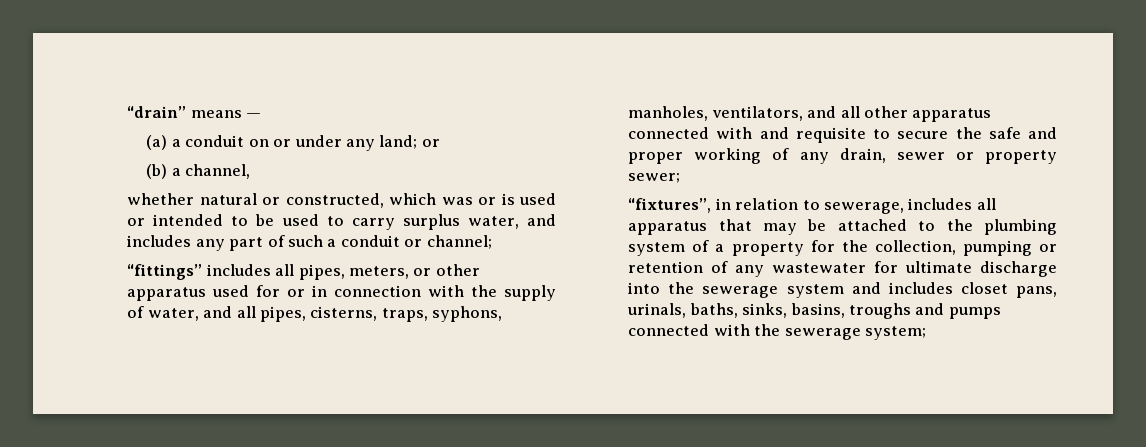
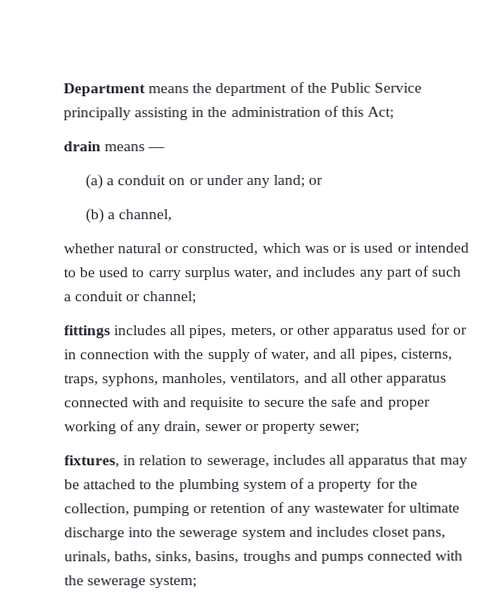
[127,106,187,118] “drain” -> [62,81,423,97] [62,105,395,121] [62,141,101,152] Department means the department of the Public Service principally assisting in the administration of this Act; // drain
[127,264,203,280] “fittings” -> [63,325,111,339] fittings
[628,198,712,213] “fixtures”, -> [63,455,120,468] fixtures,

